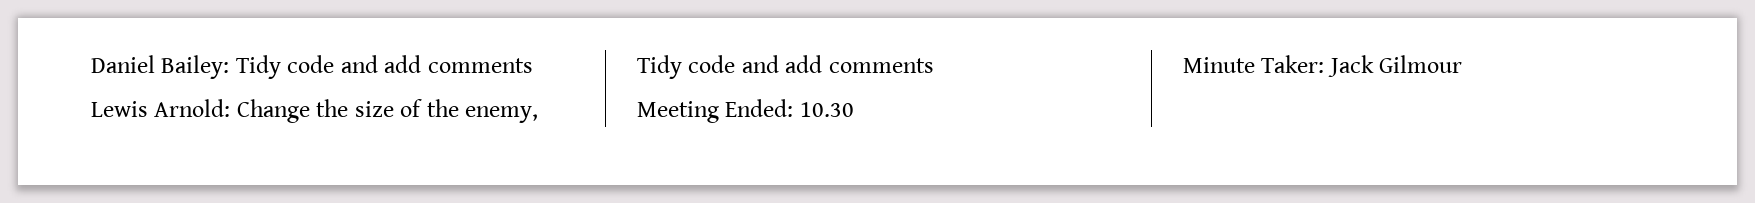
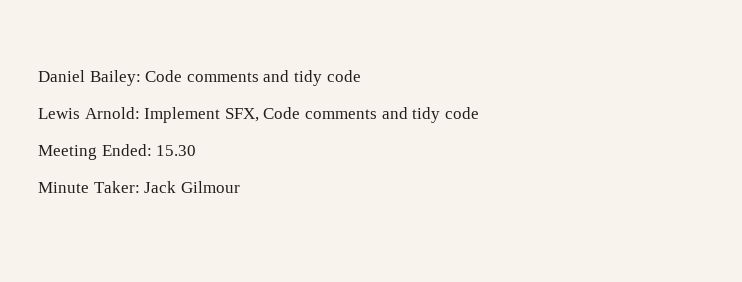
[235,55,533,79] [91,99,539,123] [637,55,934,79] Tidy code and add comments // Lewis Arnold: Change the size of the enemy, Tidy code and add comments -> [145,70,361,86] [38,107,479,123] Code comments and tidy code // Lewis Arnold: Implement SFX, Code comments and tidy code
[799,102,854,117] 10.30 -> [156,145,197,156] 15.30

